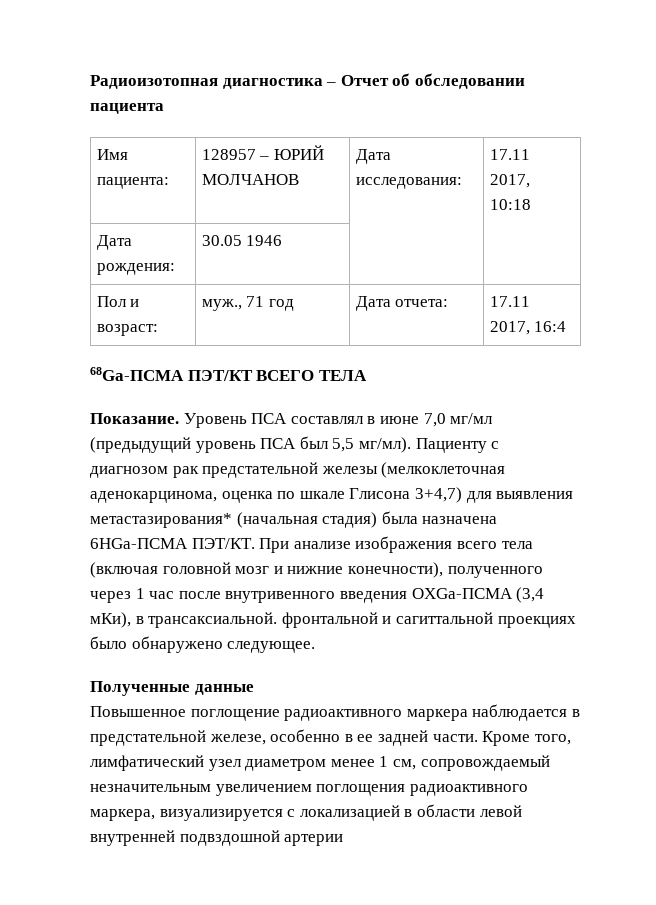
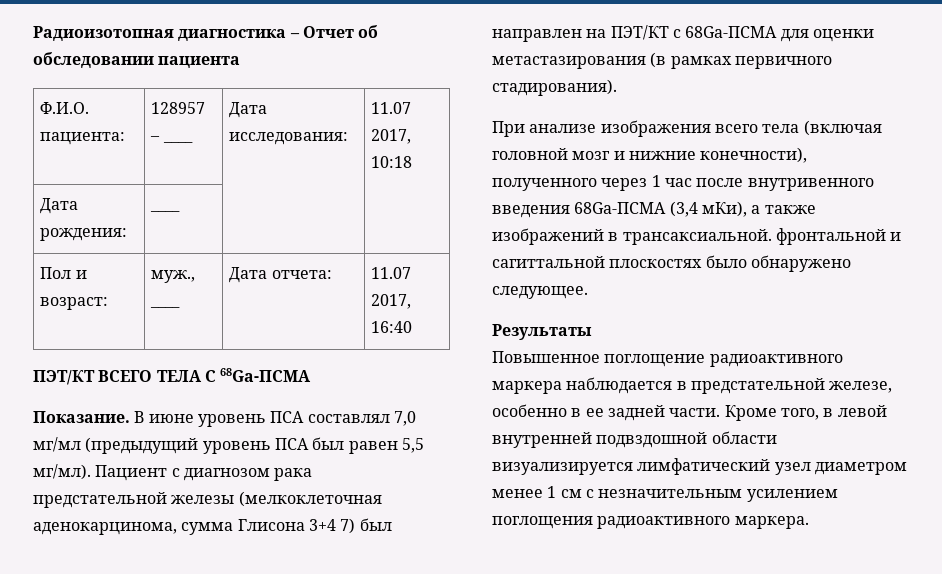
[96,149,128,160] Имя -> [40,102,90,114] Ф.И.О.
[274,145,325,160] [201,174,299,185] ЮРИЙ МОЛЧАНОВ -> [162,141,193,143] ____
[489,149,530,160] 17.11 -> [371,102,412,114] 11.07
[201,235,283,246] 30.05 1946 -> [150,210,181,212] ____
[246,296,295,311] 71 год -> [150,306,181,308] ____
[489,296,530,307] [489,321,567,335] [90,367,184,381] 17.11 2017, 16:4 // 68Ga-ПСМА -> [371,267,412,279] [371,294,412,309] [371,321,413,333] 11.07 2017, 16:40 //
(367, 375) none -> [204,368,312,382] С 68Ga-ПСМА
[183,413,419,428] Уровень ПСА составлял в июне -> [134,411,390,427] В июне уровень ПСА составлял
(329, 442) none -> [348,441,398,454] равен
[415,438,487,453] Пациенту -> [95,465,168,481] Пациент
[172,466,199,478] рак -> [274,468,313,481] рака
[221,487,574,503] [90,511,498,528] [90,538,255,549] оценка по шкале Глисона 3+4,7) для выявления метастазирования* (начальная стадия) была назначена 6HGa-ПСМА ПЭТ/КТ. -> [181,518,392,535] [492,25,874,42] [492,52,832,69] [492,79,617,96] сумма Глисона 3+4 7) был направлен на ПЭТ/КТ с 68Ga-ПСМА для оценки метастазирования (в рамках первичного стадирования). //
[411,588,513,599] OXGa-ПСМА -> [574,202,667,214] 68Ga-ПСМА
(131, 620) none -> [751,205,816,214] [492,228,604,245] а также изображений
[497,616,576,628] проекциях -> [609,259,703,268] плоскостях
[90,681,254,696] Полученные данные -> [492,324,592,340] Результаты
(571, 739) none -> [823,405,887,417] [492,431,777,448] [492,462,633,475] в левой внутренней подвздошной области визуализируется
[392,755,550,771] [90,784,528,796] [90,804,522,821] [90,830,344,846] см, сопровождаемый незначительным увеличением поглощения радиоактивного маркера, визуализируется с локализацией в области левой внутренней подвздошной артерии -> [560,489,838,502] [492,516,809,529] см с незначительным усилением поглощения радиоактивного маркера.

